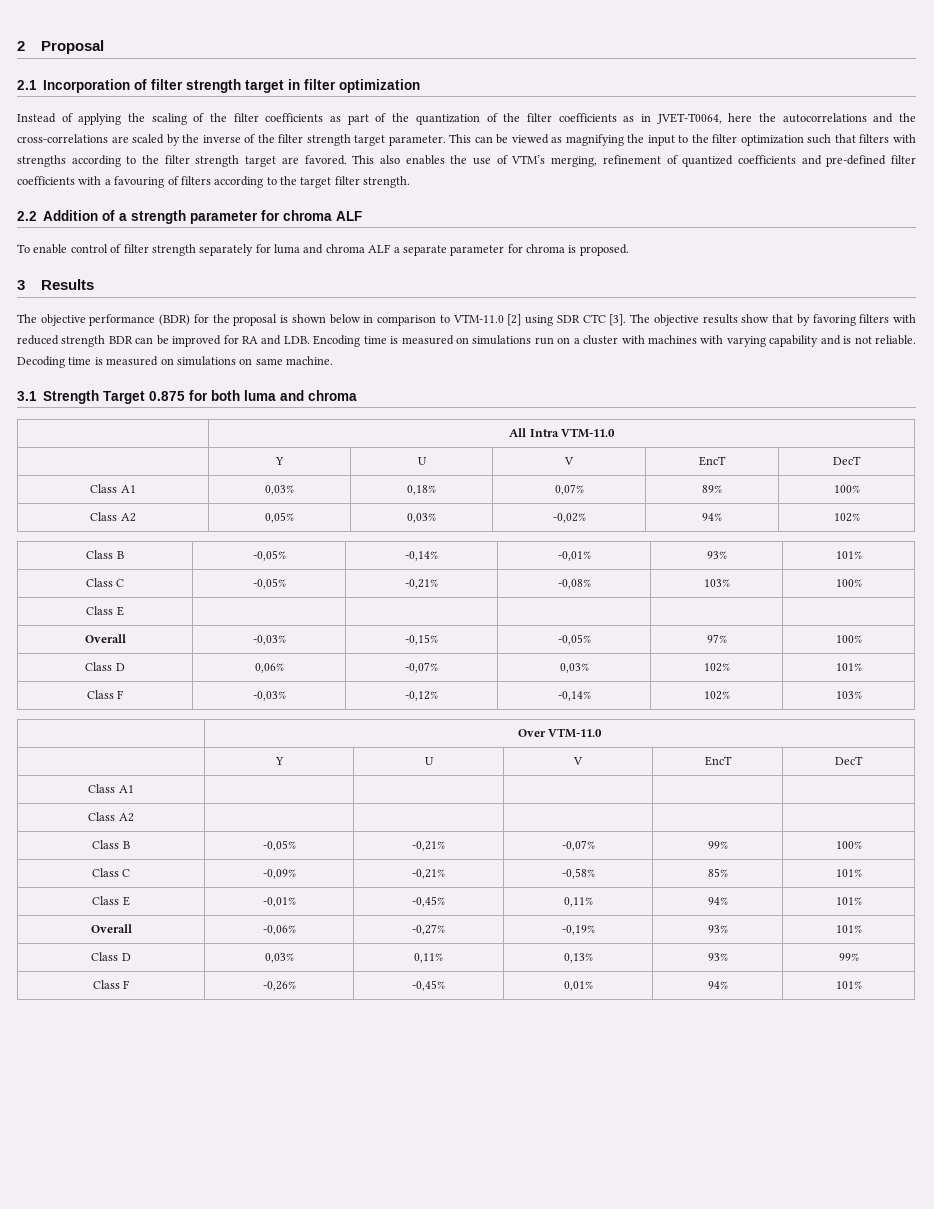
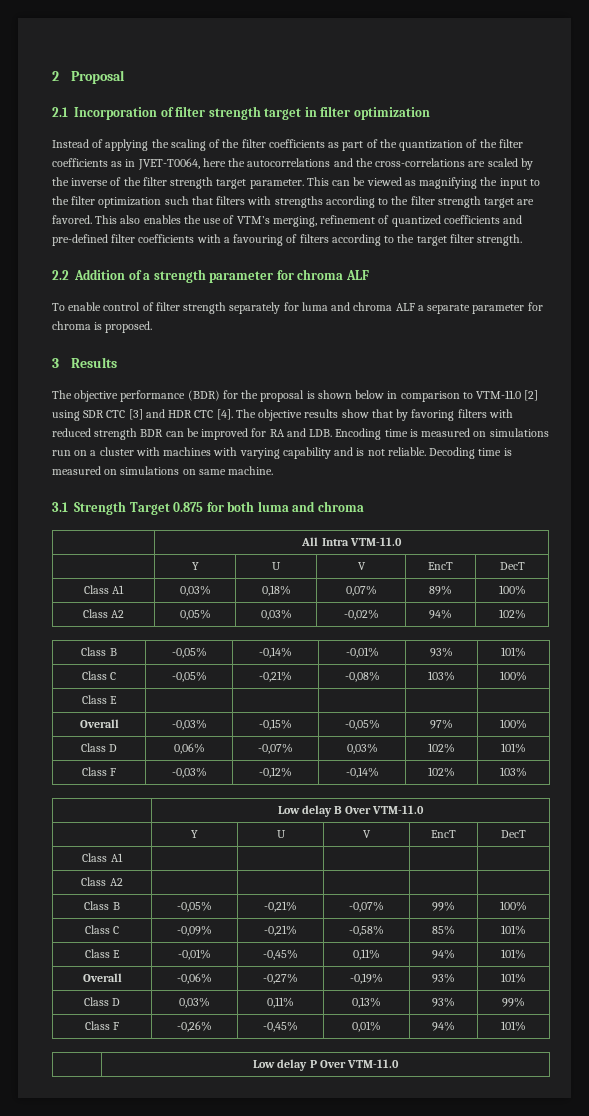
[609,314,627,326] [3]. -> [128,409,233,420] [3] and HDR CTC [4].
(862, 695) none -> [277,805,342,817] Low delay B
(862, 985) none -> [253,1059,399,1071] // | Low delay P Over VTM-11.0

